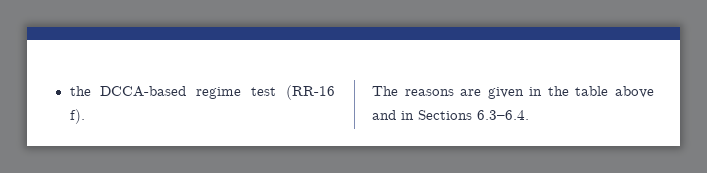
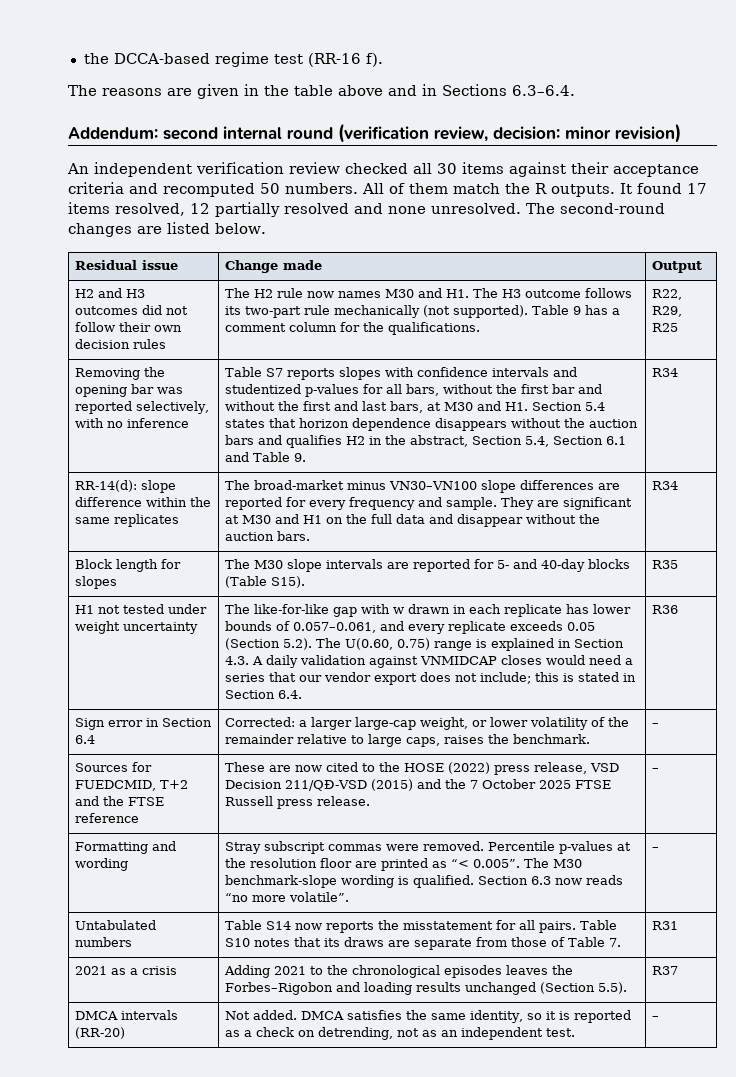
(529, 115) none -> [68,123,681,143] [67,162,699,177] [68,182,707,197] [68,202,665,217] [68,222,266,237] [75,260,179,270] [225,260,323,273] [652,261,703,273] [75,288,146,298] [75,305,189,315] [75,322,183,332] [75,339,167,349] [225,288,633,298] [225,305,621,318] [225,322,481,335] [652,289,683,300] [652,306,683,317] [652,323,679,332] [75,367,166,380] [75,384,184,397] [75,401,210,414] [75,418,190,428] [225,367,578,380] [225,384,603,397] [225,401,606,413] [225,418,639,431] [225,435,627,448] [225,452,307,462] [652,368,679,377] [75,480,177,493] [75,497,212,507] [75,514,180,527] [225,480,621,493] [225,497,633,510] [225,514,601,527] [225,531,311,541] [652,481,679,490] [75,559,182,572] [75,576,118,589] [225,559,631,572] [225,576,306,588] [652,560,679,569] [75,604,208,614] [75,621,199,634] [225,604,632,617] [225,621,596,634] [225,638,625,651] [225,655,634,668] [225,672,637,685] [225,690,303,699] [652,605,679,614] [75,718,213,730] [75,735,96,744] [225,717,630,730] [225,734,591,747] [652,723,660,727] [75,762,153,772] [75,780,189,791] [75,796,165,806] [75,813,140,823] [225,762,620,775] [225,779,612,791] [225,796,371,809] [652,768,660,772] [75,841,177,854] [75,858,129,871] [225,841,632,854] [225,858,583,871] [225,875,624,888] [225,892,350,902] [652,847,660,851] [75,920,157,930] [75,937,133,947] [225,920,618,933] [225,937,622,950] [652,921,679,930] [75,966,178,975] [224,965,574,978] [225,982,628,995] [652,966,679,975] [75,1010,179,1020] [75,1027,126,1039] [225,1010,632,1023] [225,1027,576,1040] [652,1016,660,1020] // Addendum: second internal round (verification review, decision: minor revision) // An independent verification review checked all 30 items against their acceptance criteria and recomputed 50 numbers. All of them match the R outputs. It found 17 items resolved, 12 partially resolved and none unresolved. The second-round changes are listed below. // Residual issue | Change made | Output // H2 and H3 outcomes did not follow their own decision rules | The H2 rule now names M30 and H1. The H3 outcome follows its two-part rule mechanically (not supported). Table 9 has a comment column for the qualifications. | R22, R29, R25 // Removing the opening bar was reported selectively, with no inference | Table S7 reports slopes with confidence intervals and studentized p-values for all bars, without the first bar and without the first and last bars, at M30 and H1. Section 5.4 states that horizon dependence disappears without the auction bars and qualifies H2 in the abstract, Section 5.4, Section 6.1 and Table 9. | R34 // RR-14(d): slope difference within the same replicates | The broad-market minus VN30–VN100 slope differences are reported for every frequency and sample. They are significant at M30 and H1 on the full data and disappear without the auction bars. | R34 // Block length for slopes | The M30 slope intervals are reported for 5- and 40-day blocks (Table S15). | R35 // H1 not tested under weight uncertainty | The like-for-like gap with w drawn in each replicate has lower bounds of 0.057–0.061, and every replicate exceeds 0.05 (Section 5.2). The U(0.60, 0.75) range is explained in Section 4.3. A daily validation against VNMIDCAP closes would need a series that our vendor export does not include; this is stated in Section 6.4. | R36 // Sign error in Section 6.4 | Corrected: a larger large-cap weight, or lower volatility of the remainder relative to large caps, raises the benchmark. | – // Sources for FUEDCMID, T+2 and the FTSE reference | These are now cited to the HOSE (2022) press release, VSD Decision 211/QĐ-VSD (2015) and the 7 October 2025 FTSE Russell press release. | – // Formatting and wording | Stray subscript commas were removed. Percentile p-values at the resolution floor are printed as “< 0.005”. The M30 benchmark-slope wording is qualified. Section 6.3 now reads “no more volatile”. | – // Untabulated numbers | Table S14 now reports the misstatement for all pairs. Table S10 notes that its draws are separate from those of Table 7. | R31 // 2021 as a crisis | Adding 2021 to the chronological episodes leaves the Forbes–Rigobon and loading results unchanged (Section 5.5). | R37 // DMCA intervals (RR-20) | Not added. DMCA satisfies the same identity, so it is reported as a check on detrending, not as an independent test. | –

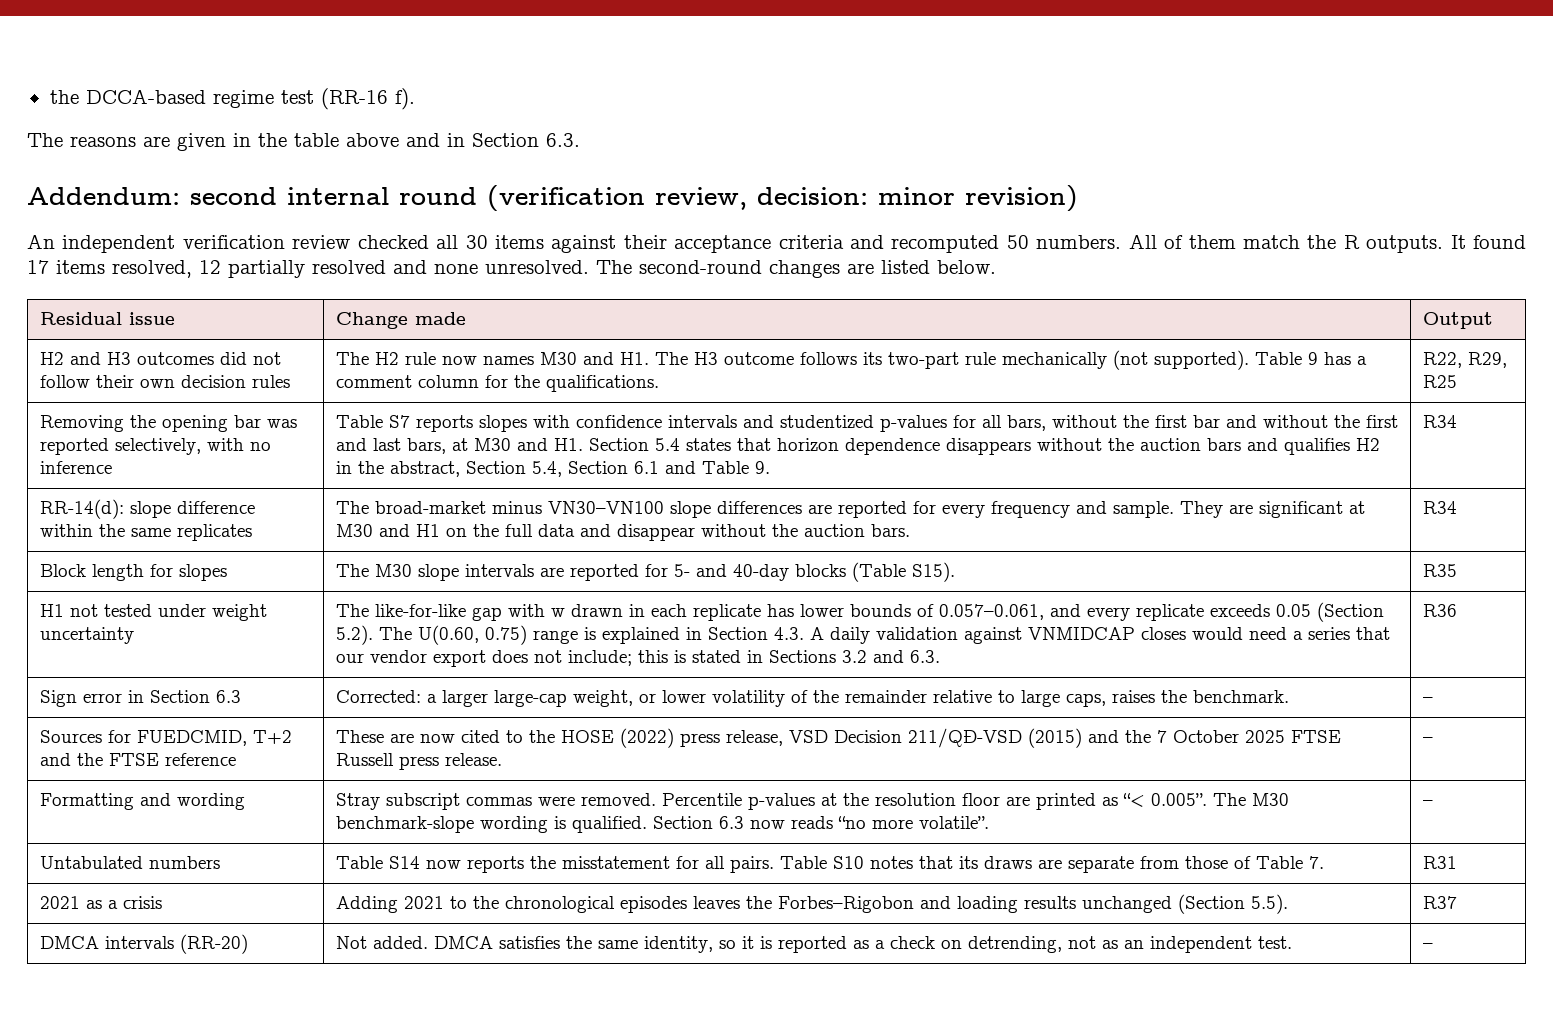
[442,84,575,96] Sections 6.3–6.4. -> [472,133,580,147] Section 6.3.
[225,690,303,699] Section 6.4. -> [768,650,940,663] Sections 3.2 and 6.3.
[75,735,96,744] 6.4 -> [215,690,241,703] 6.3

